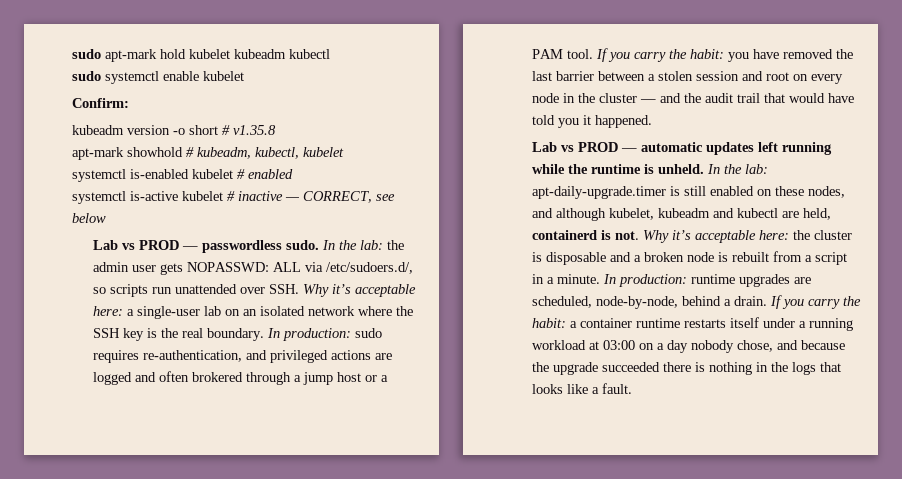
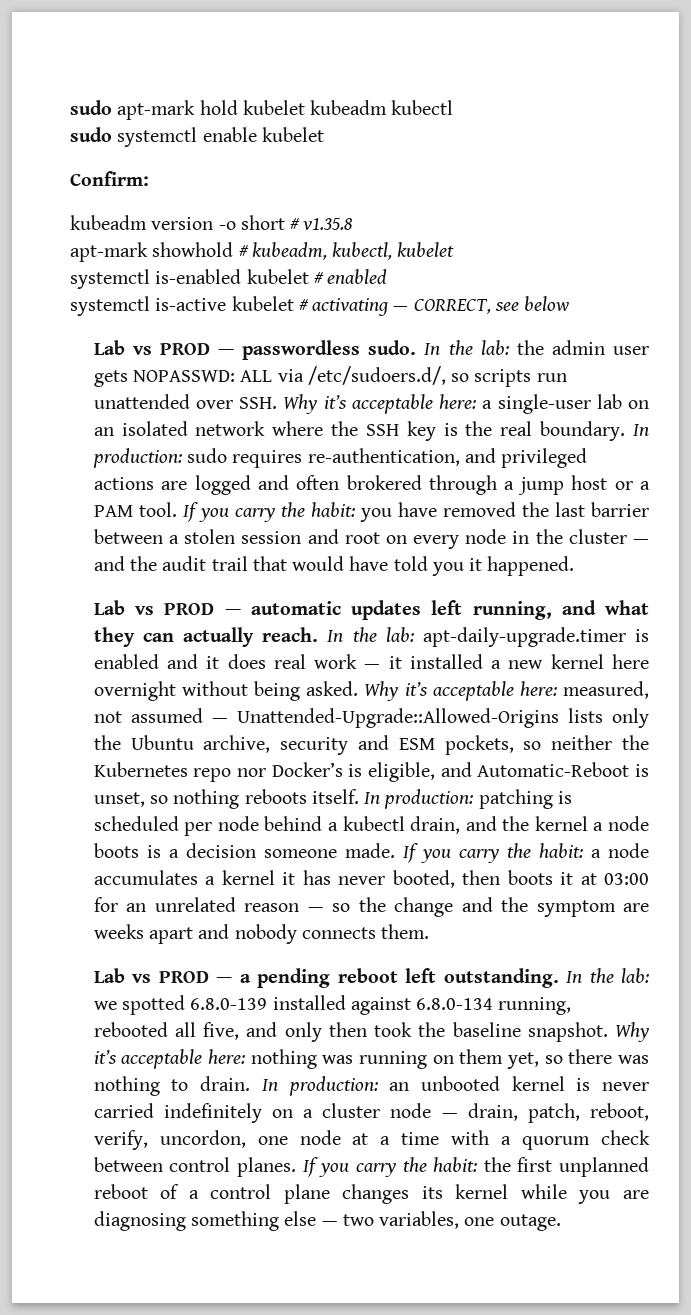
[238,191,283,201] inactive -> [312,298,389,316] activating
[782,142,833,155] [532,164,705,174] running while the runtime is unheld. -> [472,600,650,620] [93,627,319,647] running, and what they can actually reach.
[684,186,846,198] [532,208,832,221] [532,230,853,243] [532,251,848,265] [532,274,812,287] [532,296,768,309] still enabled on these nodes, and although kubelet, kubeadm and kubectl are held, containerd is not. Why it’s acceptable here: the cluster is disposable and a broken node is rebuilt from a script in a minute. In production: runtime upgrades are scheduled, node-by-node, behind a drain. -> [93,654,649,669] [93,681,650,701] [93,708,650,728] [93,735,650,755] [93,762,650,782] [93,789,572,809] [93,816,649,836] [93,843,395,858] enabled and it does real work — it installed a new kernel here overnight without being asked. Why it’s acceptable here: measured, not assumed — Unattended-Upgrade::Allowed-Origins lists only the Ubuntu archive, security and ESM pockets, so neither the Kubernetes repo nor Docker’s is eligible, and Automatic-Reboot is unset, so nothing reboots itself. In production: patching is scheduled per node behind a kubectl drain, and the kernel a node boots is a decision someone made.
[580,317,854,331] [532,340,846,353] [532,362,842,375] [532,383,633,394] container runtime restarts itself under a running workload at 03:00 on a day nobody chose, and because the upgrade succeeded there is nothing in the logs that looks like a fault. -> [607,843,649,858] [93,870,650,888] [93,897,650,917] [93,924,430,944] [93,968,649,988] [93,995,572,1015] [93,1022,650,1042] [93,1049,650,1069] [93,1076,650,1096] [93,1103,649,1123] [93,1130,651,1150] [93,1157,649,1177] [93,1184,650,1204] [93,1211,561,1231] node accumulates a kernel it has never booted, then boots it at 03:00 for an unrelated reason — so the change and the symptom are weeks apart and nobody connects them. // Lab vs PROD — a pending reboot left outstanding. In the lab: we spotted 6.8.0-139 installed against 6.8.0-134 running, rebooted all five, and only then took the baseline snapshot. Why it’s acceptable here: nothing was running on them yet, so there was nothing to drain. In production: an unbooted kernel is never carried indefinitely on a cluster node — drain, patch, reboot, verify, uncordon, one node at a time with a quorum check between control planes. If you carry the habit: the first unplanned reboot of a control plane changes its kernel while you are diagnosing something else — two variables, one outage.

